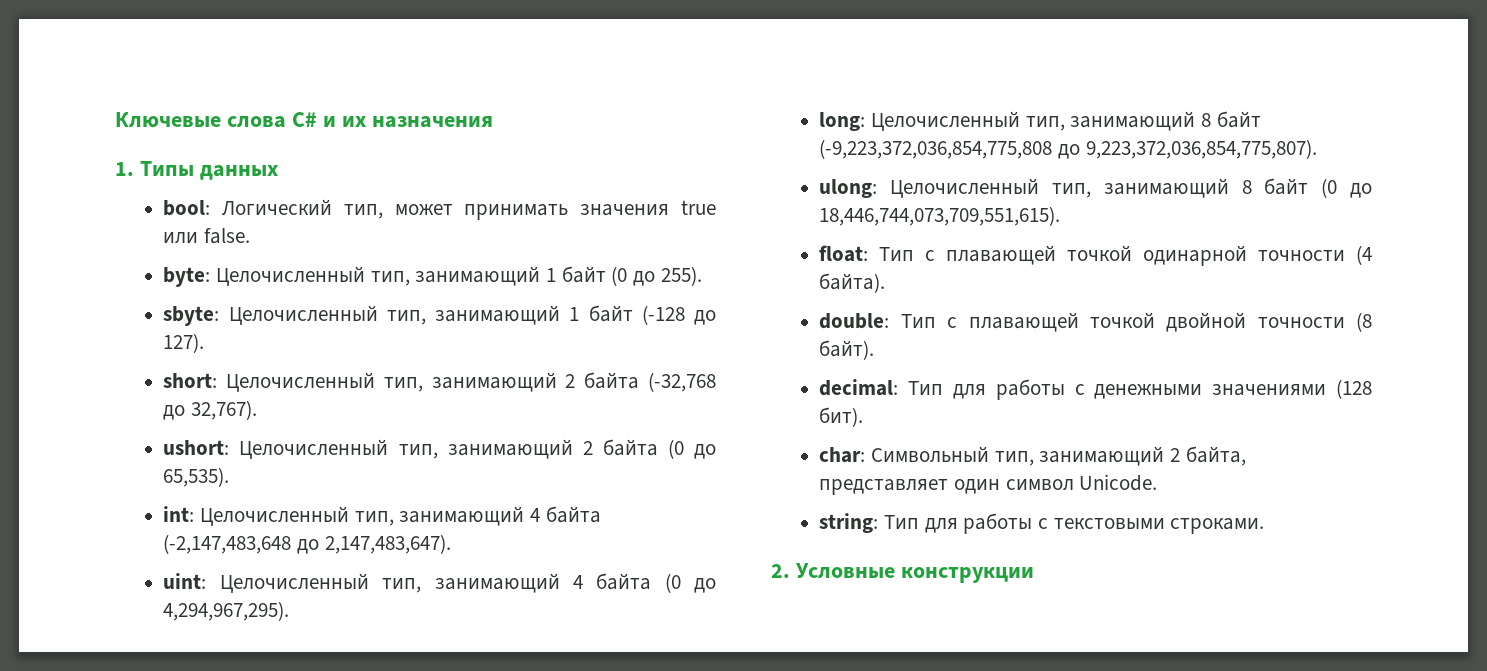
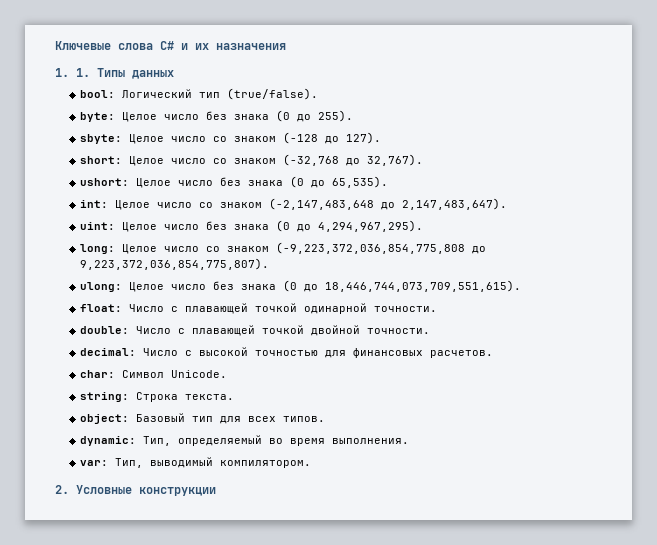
(134, 169) none -> [76,68,90,77] 1.
[343,200,716,220] [163,228,251,244] [163,266,606,287] тип, может принимать значения true или false. // byte: Целочисленный тип, занимающий 1 байт -> [198,88,318,100] [79,111,269,122] тип (true/false). // byte: Целое число без знака
[228,305,633,325] Целочисленный тип, занимающий 1 байт -> [128,134,276,144] Целое число со знаком
[226,372,640,392] Целочисленный тип, занимающий 2 байта -> [128,156,276,166] Целое число со знаком
[239,439,658,459] Целочисленный тип, занимающий 2 байта -> [135,177,283,188] Целое число без знака
[200,506,601,526] Целочисленный тип, занимающий 4 байта -> [114,200,262,210] Целое число со знаком
[219,573,652,593] Целочисленный тип, занимающий 4 байта -> [121,221,269,232] Целое число без знака
[871,111,1261,131] Целочисленный тип, занимающий 8 байт -> [121,244,269,254] Целое число со знаком
[890,178,1309,198] Целочисленный тип, занимающий 8 байт -> [128,281,276,292] Целое число без знака
[879,247,915,261] Тип -> [128,304,164,312] Число
[1258,245,1372,265] [819,273,886,293] точности (4 байта). -> [373,306,437,312] точности.
[900,314,936,328] Тип -> [135,326,171,334] Число
[1257,312,1372,332] [819,340,875,360] [819,379,1372,400] [819,407,864,427] [819,446,1246,466] [819,474,1158,495] [819,513,1265,534] точности (8 байт). // decimal: Тип для работы с денежными значениями (128 бит). // char: Символьный тип, занимающий 2 байта, представляет один символ Unicode. // string: Тип для работы с текстовыми строками. -> [366,328,430,334] [79,347,493,358] [79,370,227,378] [79,392,234,402] [79,413,325,424] [79,435,409,446] [79,457,311,468] точности. // decimal: Число с высокой точностью для финансовых расчетов. // char: Символ Unicode. // string: Строка текста. // object: Базовый тип для всех типов. // dynamic: Тип, определяемый во время выполнения. // var: Тип, выводимый компилятором.

